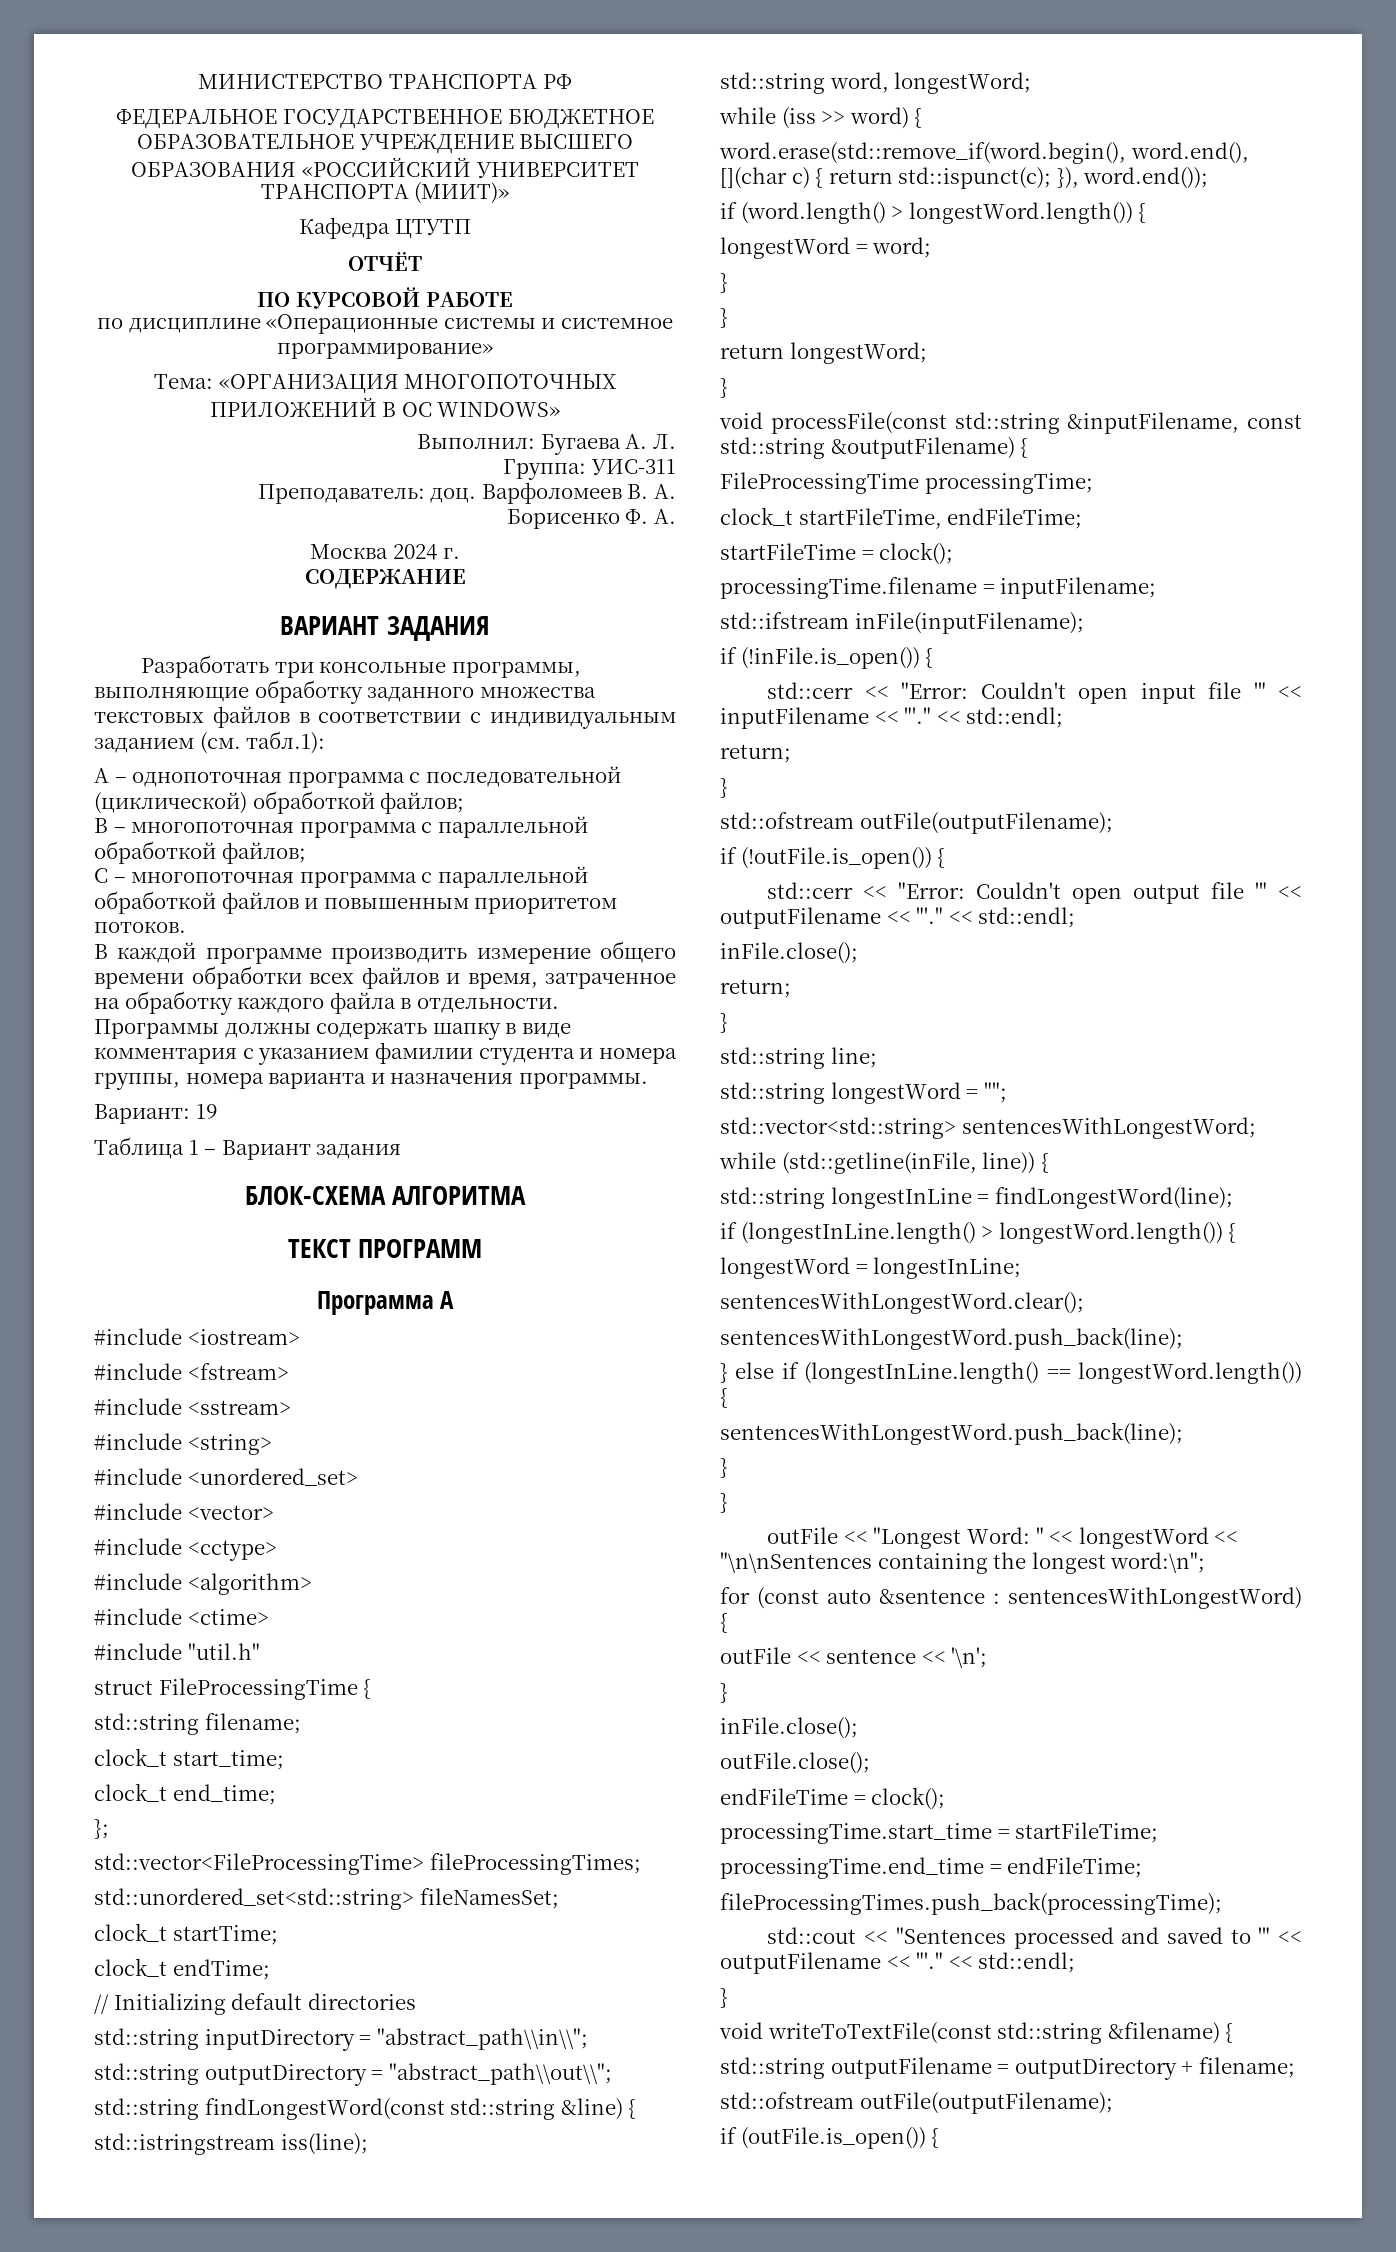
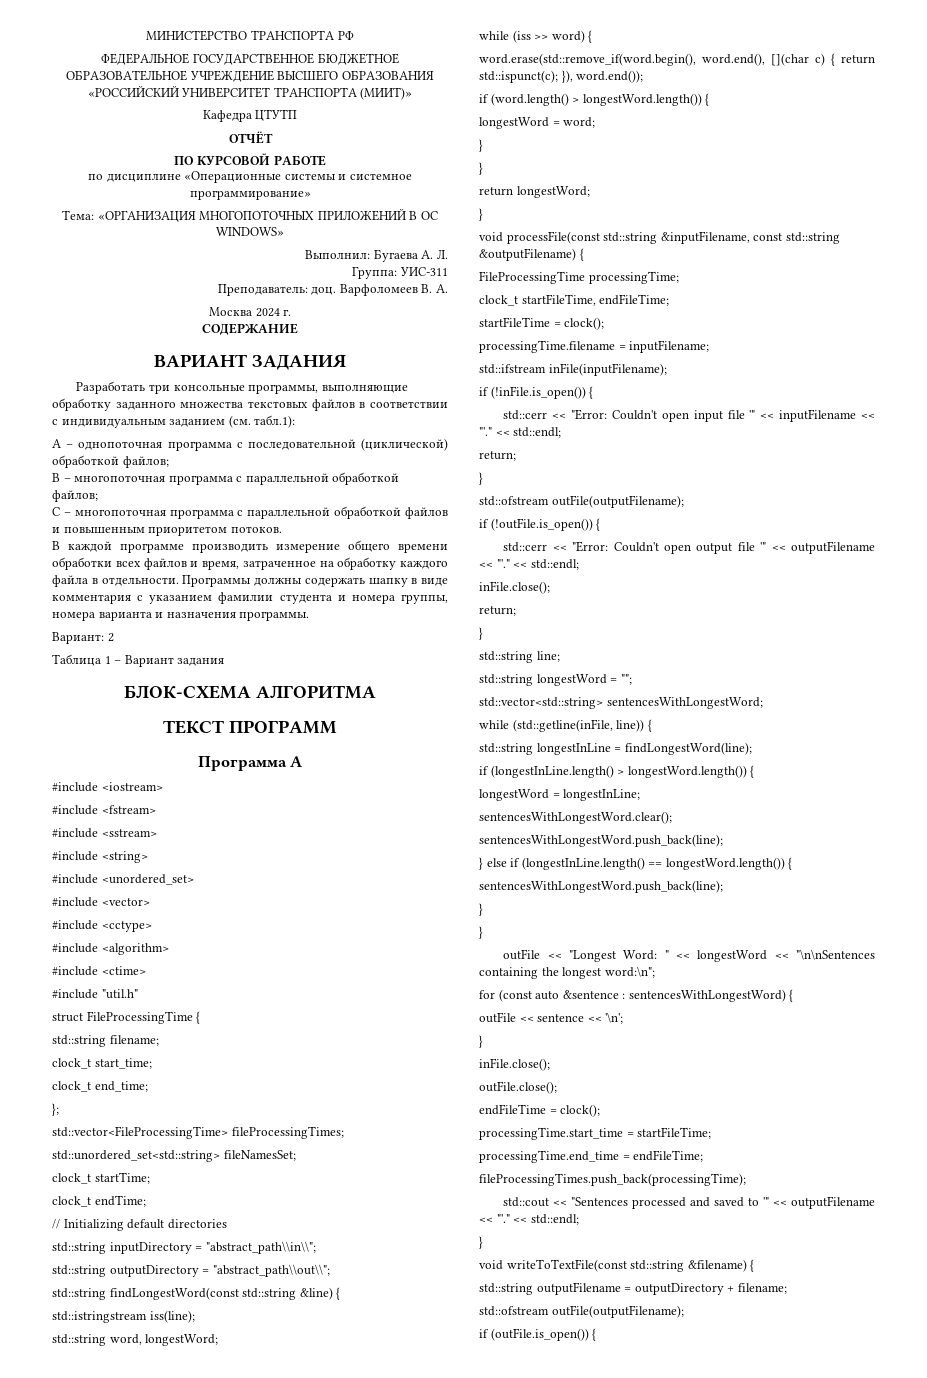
[506,509,676,529] // Борисенко Ф. А. -> (448, 288) none
[195,1104,218,1119] 19 -> [107,633,114,642] 2

